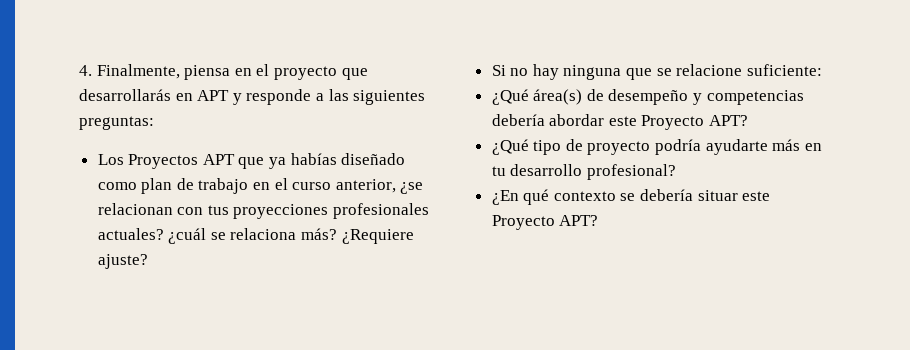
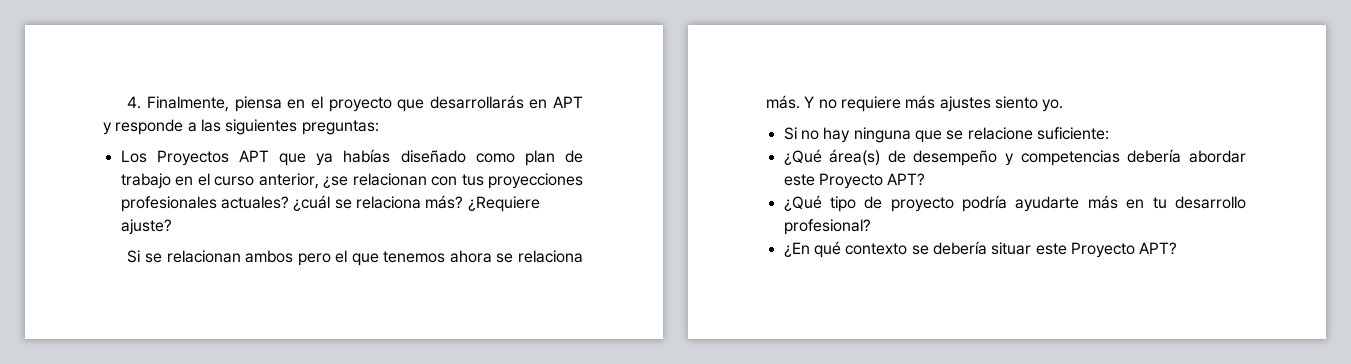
(148, 261) none -> [127,250,583,266] [766,95,1064,112] // Si se relacionan ambos pero el que tenemos ahora se relaciona más. Y no requiere más ajustes siento yo.

